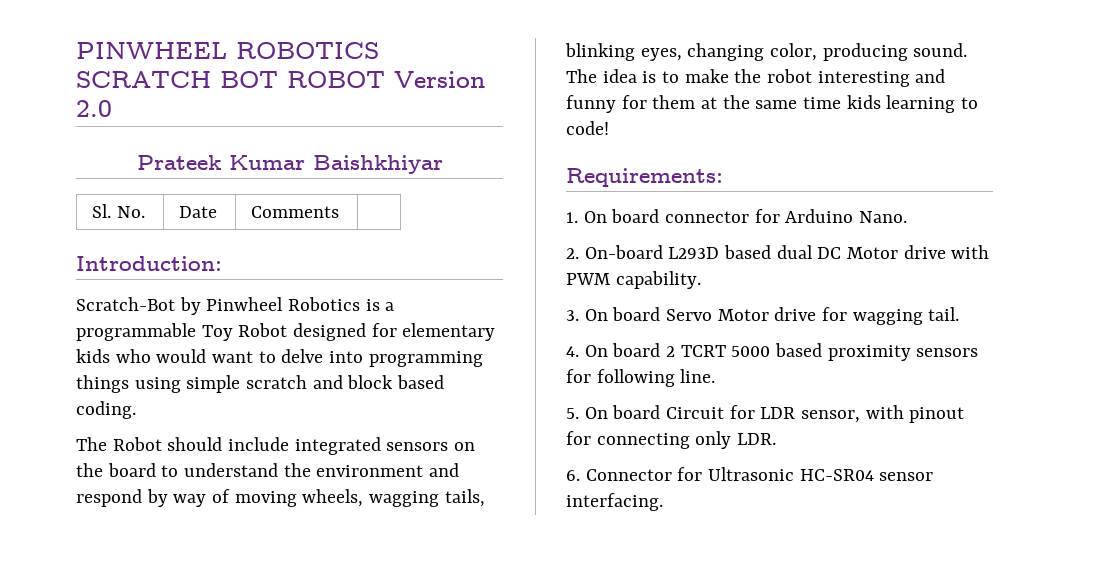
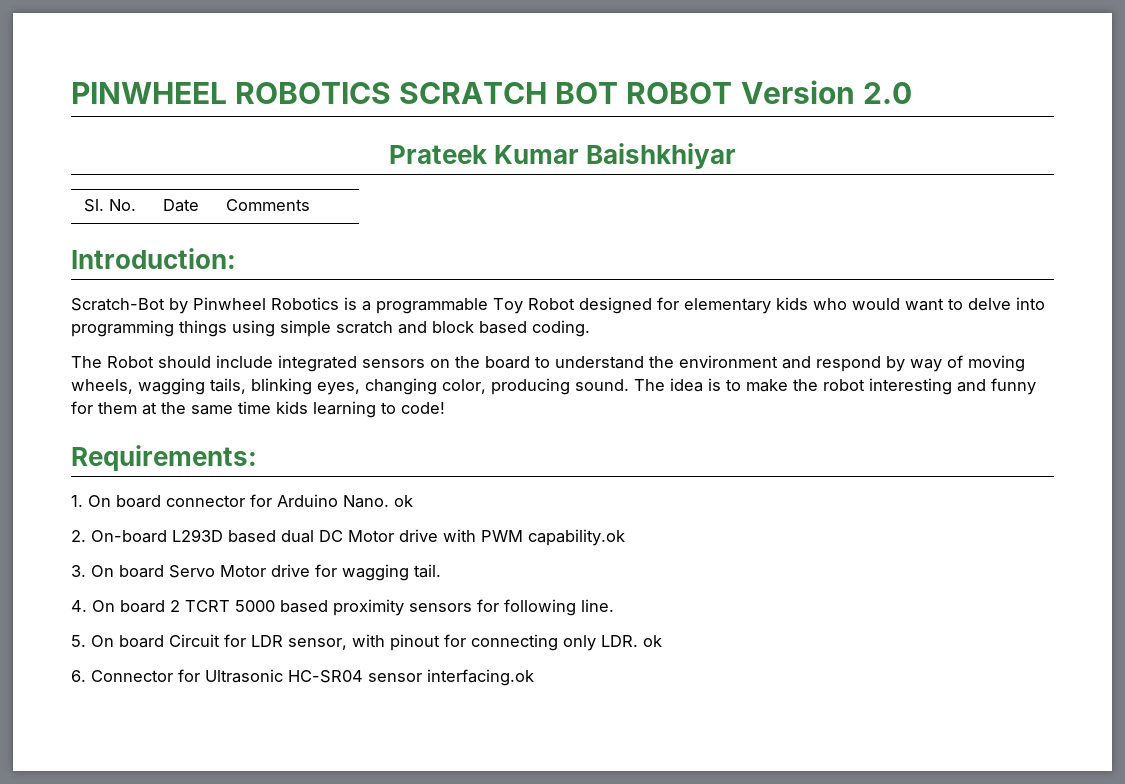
(908, 217) none -> [394,495,413,507] ok
[615,271,701,289] capability. -> [528,529,625,546] capability.ok
(777, 439) none -> [643,635,662,647] ok
[566,493,663,511] interfacing. -> [427,669,534,686] interfacing.ok

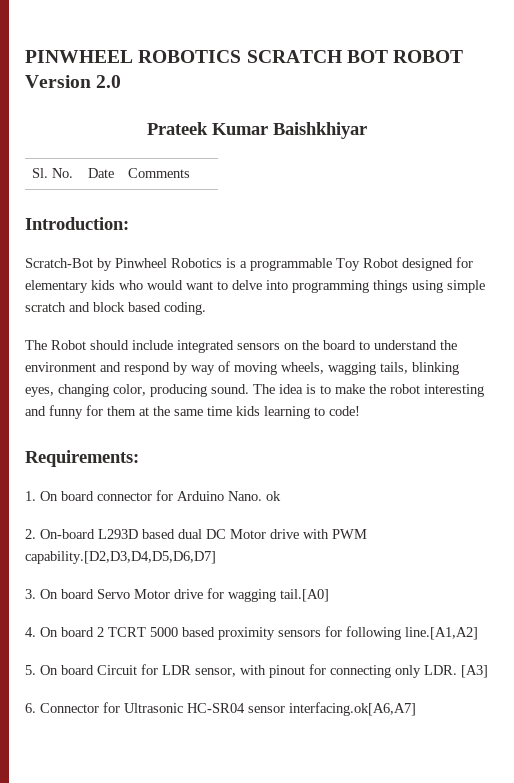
[528,529,625,546] capability.ok -> [25,551,216,564] capability.[D2,D3,D4,D5,D6,D7]
[414,564,441,578] tail. -> [280,589,329,602] tail.[A0]
[581,599,614,612] line. -> [405,627,478,640] line.[A1,A2]
[643,635,662,647] ok -> [461,665,488,678] [A3]
[427,669,534,686] interfacing.ok -> [289,702,416,716] interfacing.ok[A6,A7]

